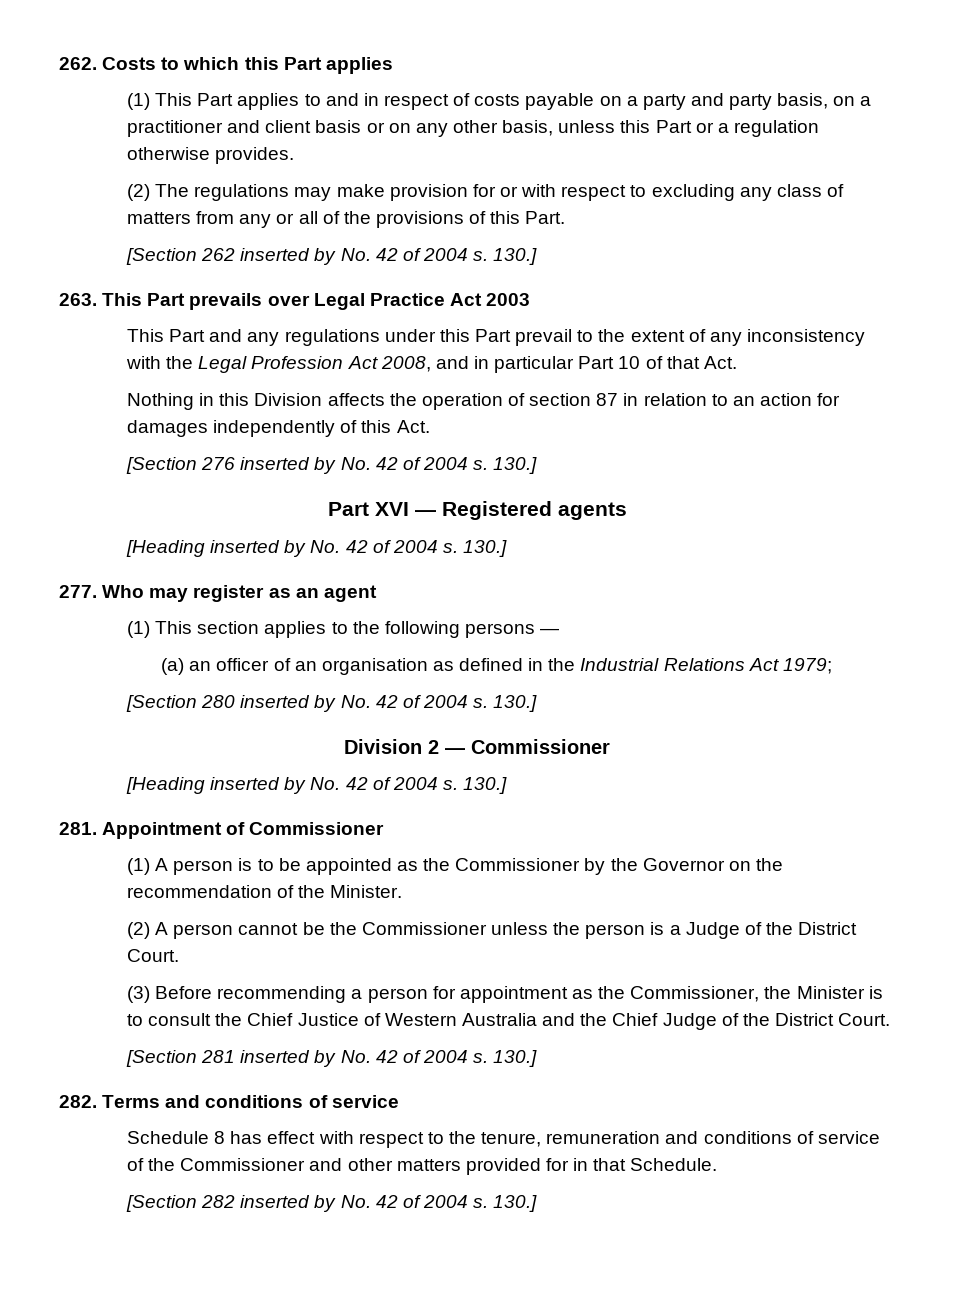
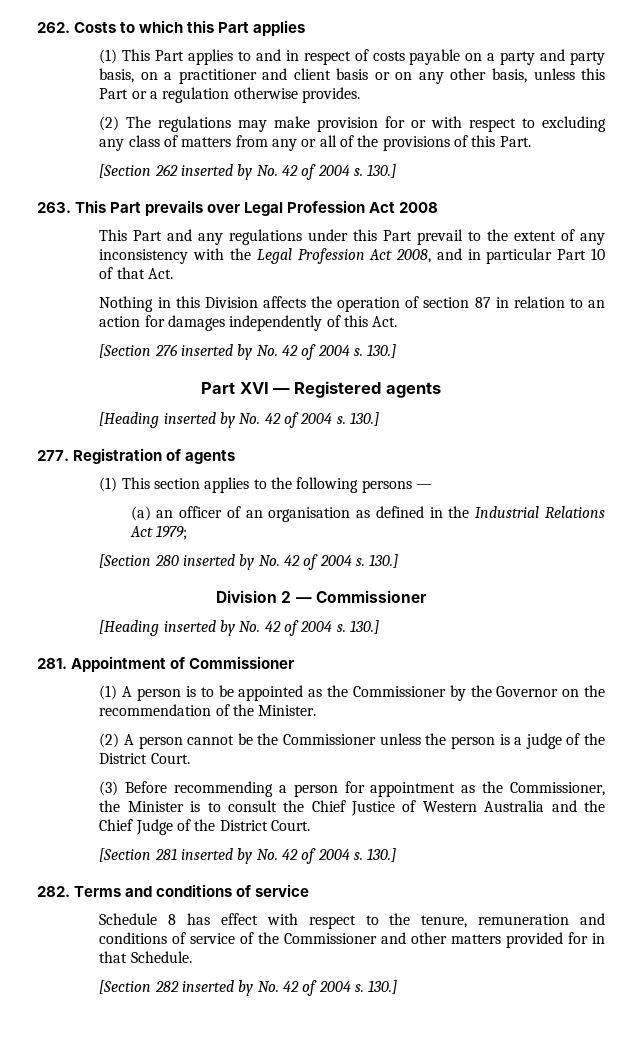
[369,293,531,306] Practice Act 2003 -> [287,200,439,213] Profession Act 2008
[102,585,377,602] Who may register as an agent -> [73,448,236,464] Registration of agents
[685,922,740,939] Judge -> [525,733,562,749] judge

